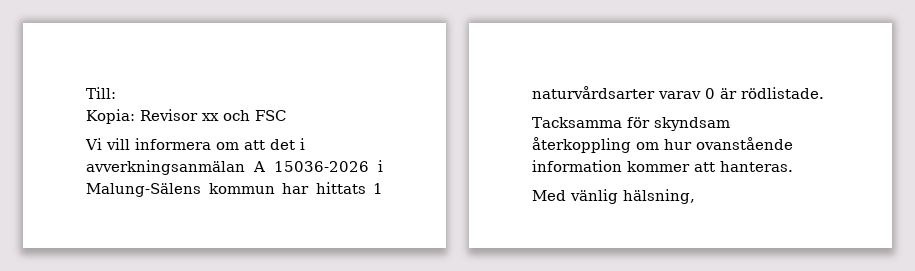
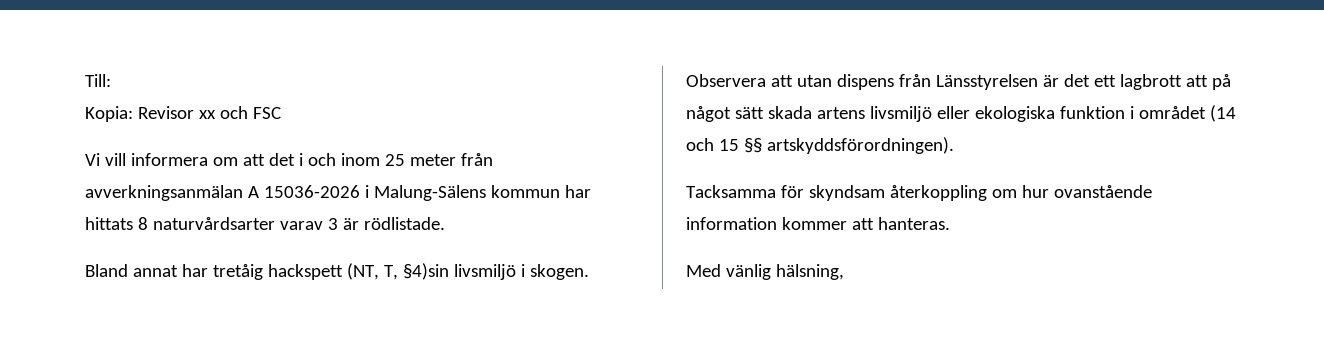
(305, 144) none -> [307,153,493,166] och inom 25 meter från
[373,183,383,194] 1 -> [137,217,148,230] 8
[705,88,715,99] 0 -> [327,218,338,230] 3
(824, 93) none -> [85,263,589,280] [686,74,1231,90] [686,105,1236,122] [686,137,954,154] // Bland annat har tretåig hackspett (NT, T, §4)sin livsmiljö i skogen. Observera att utan dispens från Länsstyrelsen är det ett lagbrott att på något sätt skada artens livsmiljö eller ekologiska funktion i området (14 och 15 §§ artskyddsförordningen).

